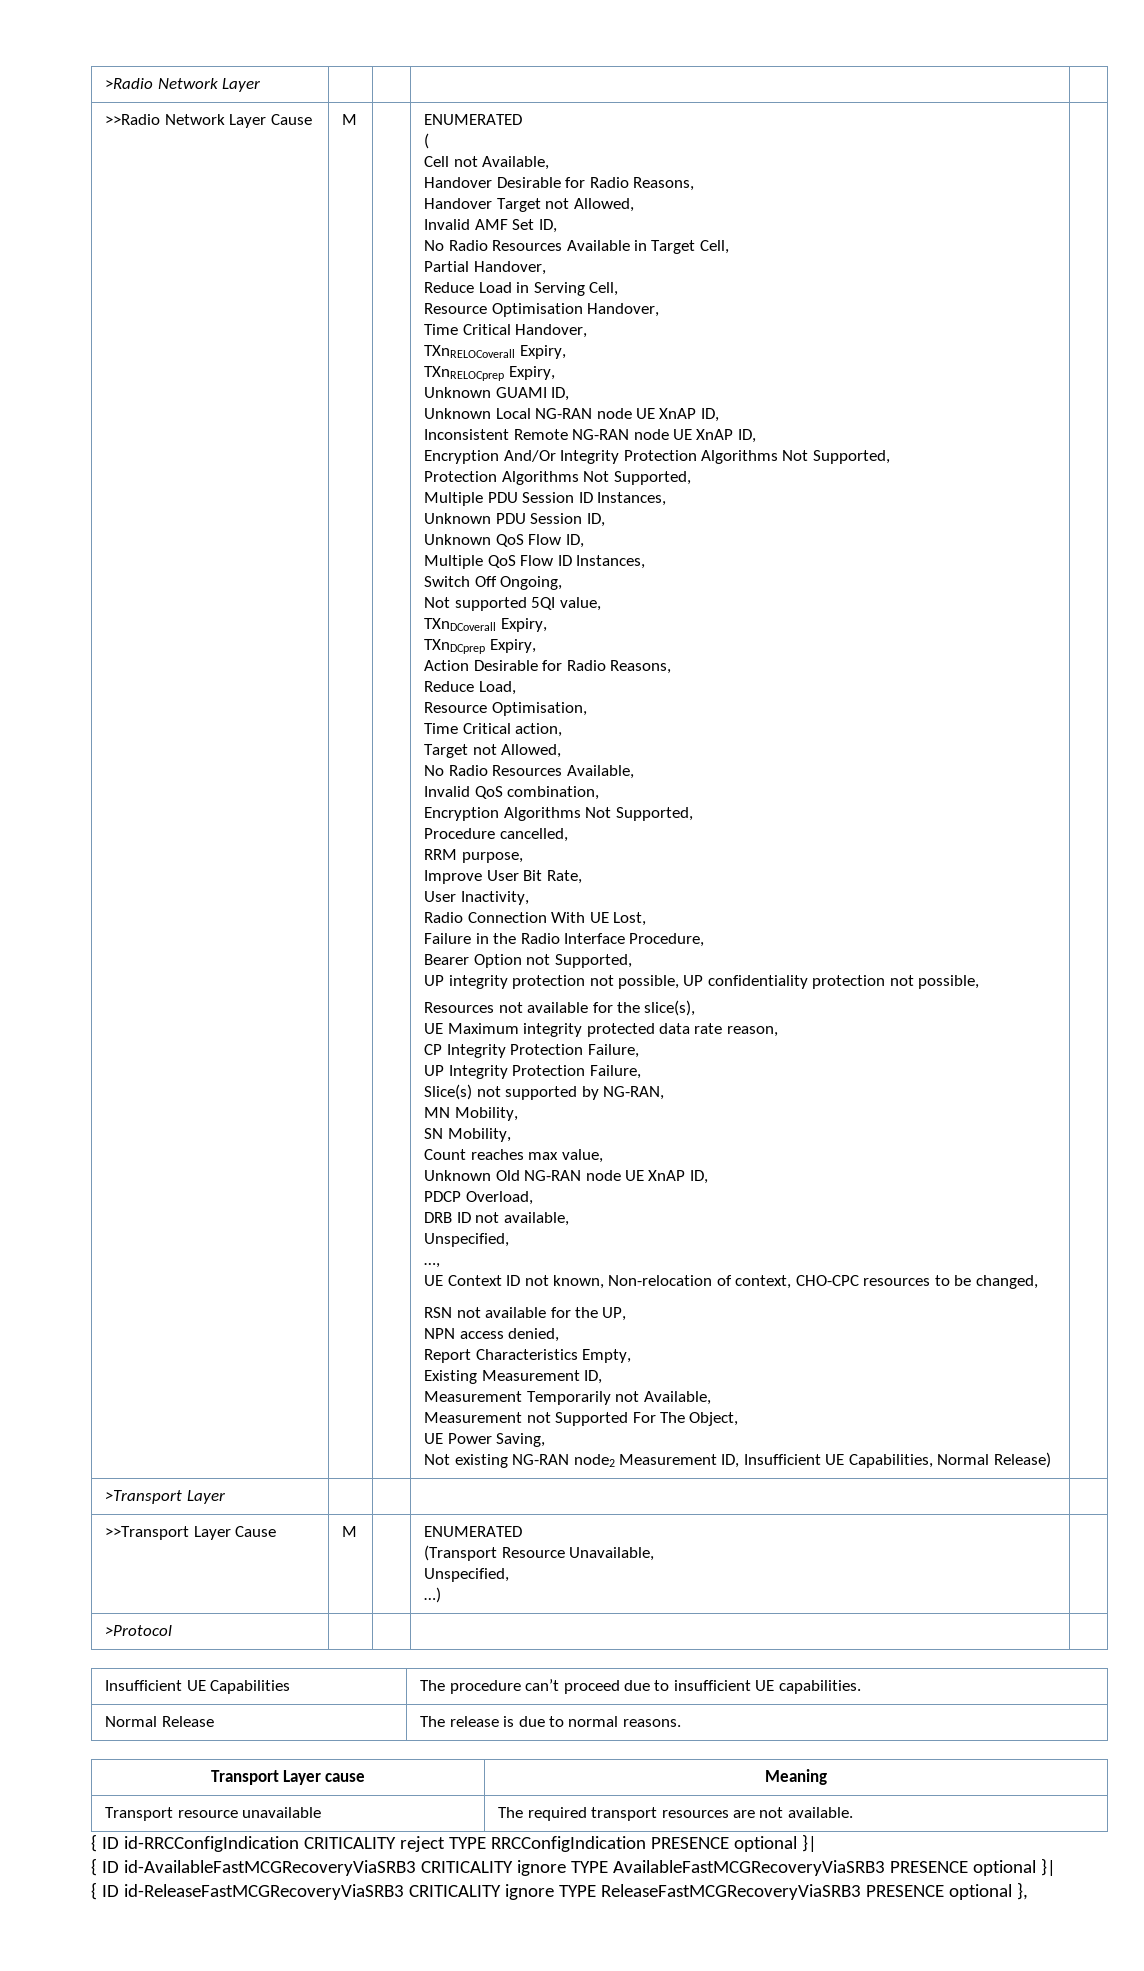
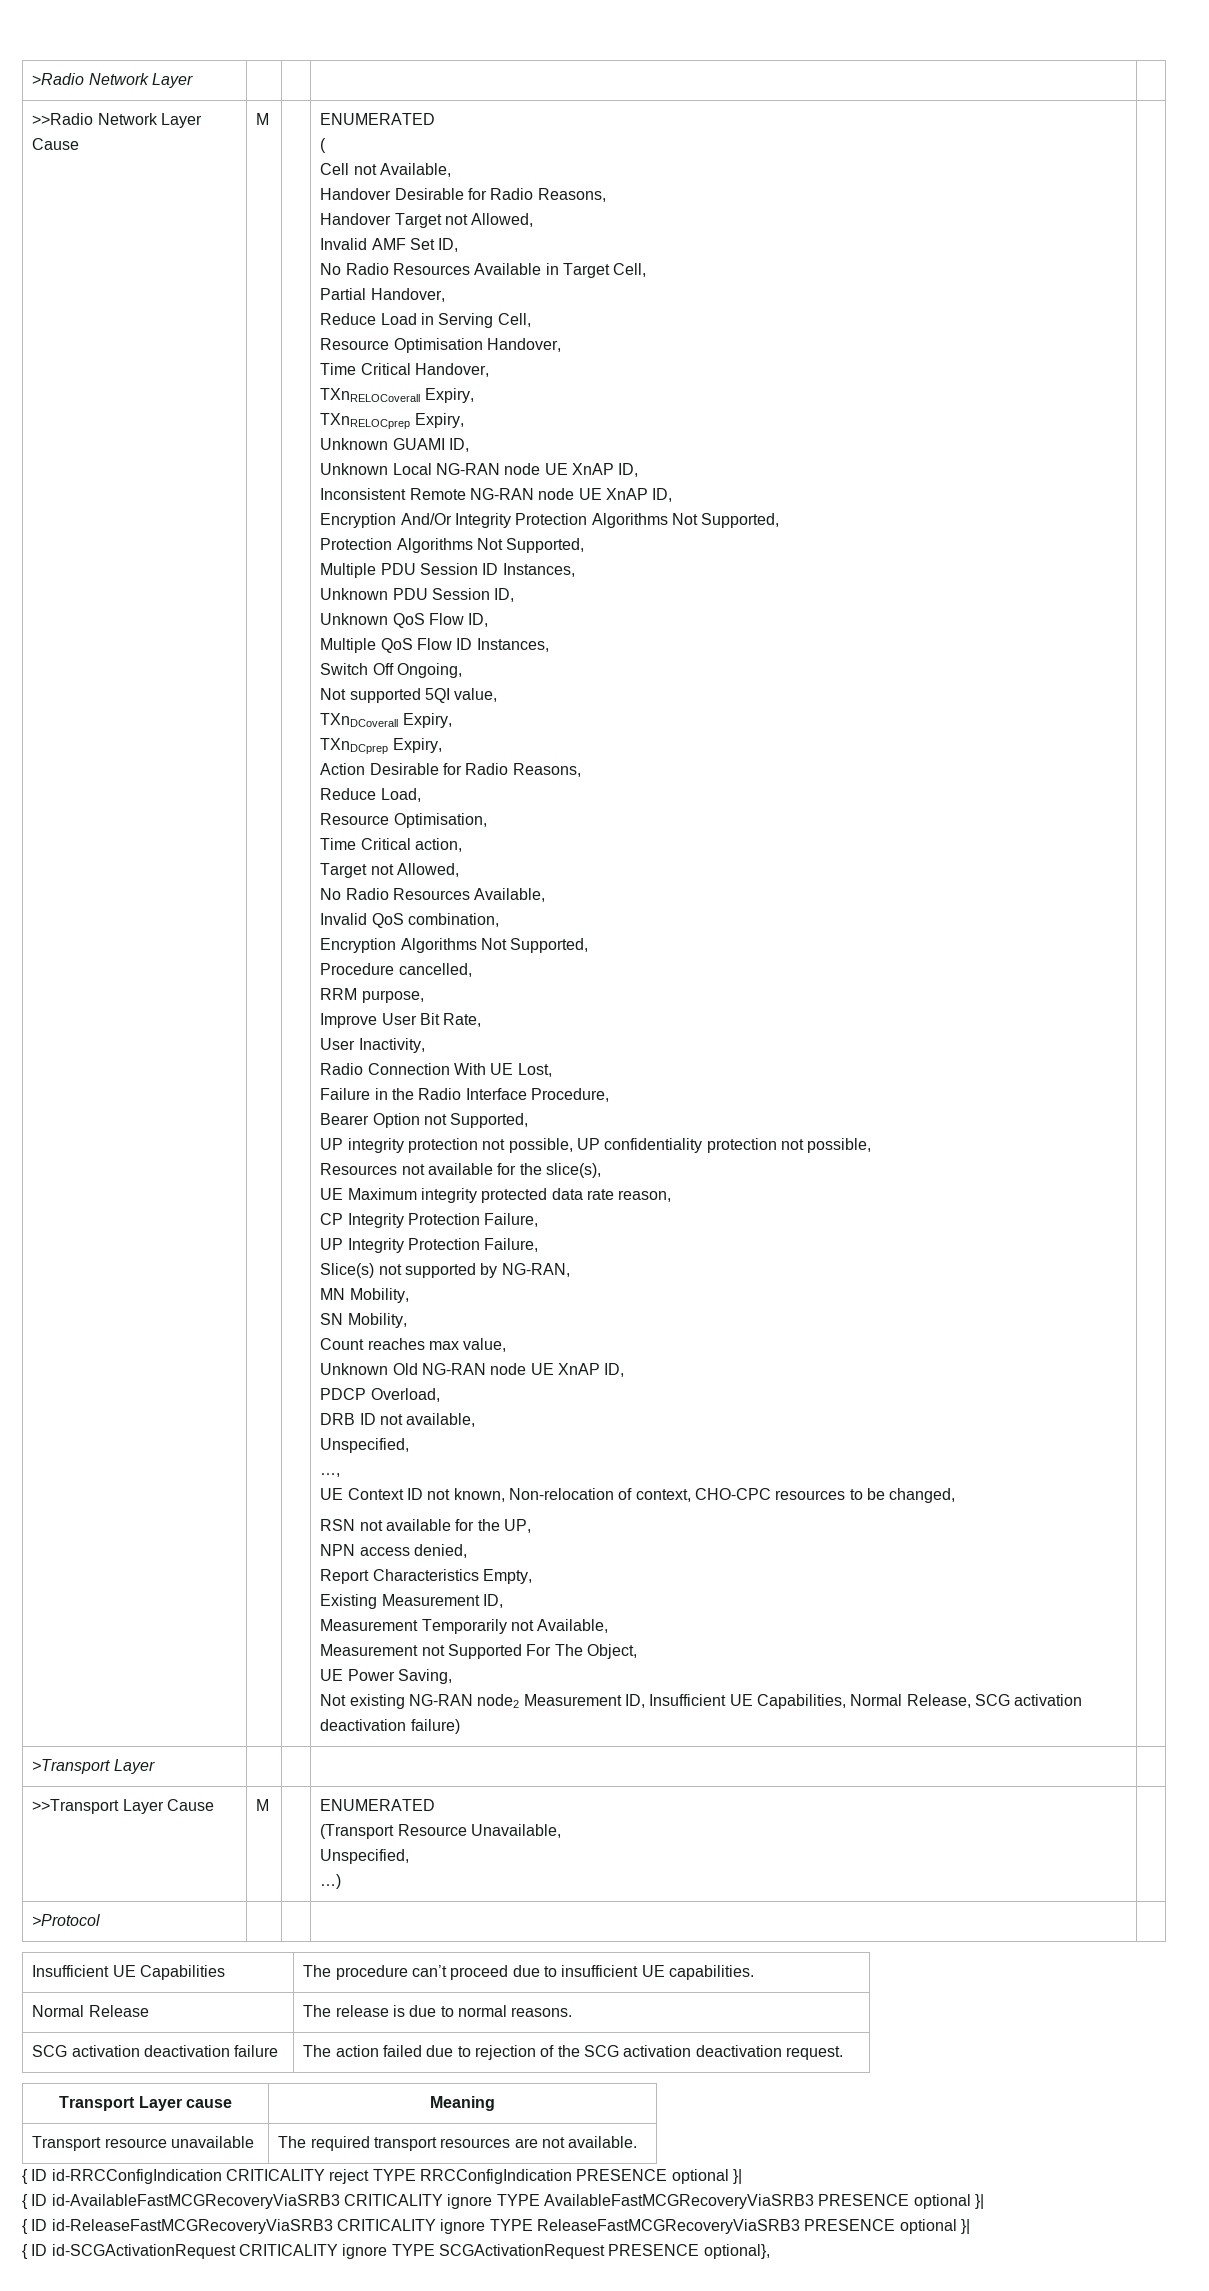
[993,1452,1051,1468] Release) -> [906,1694,1083,1708] [320,1719,460,1734] Release, SCG activation deactivation failure)
(681, 1723) none -> [32,2045,279,2057] [303,2045,843,2060] // SCG activation deactivation failure | The action failed due to rejection of the SCG activation deactivation request.
[1016,1882,1028,1900] }, -> [960,2219,970,2234] [22,2244,770,2259] }| // { ID id-SCGActivationRequest CRITICALITY ignore TYPE SCGActivationRequest PRESENCE optional},

